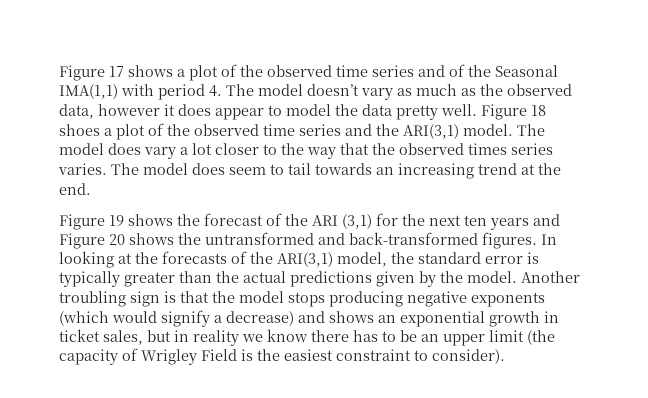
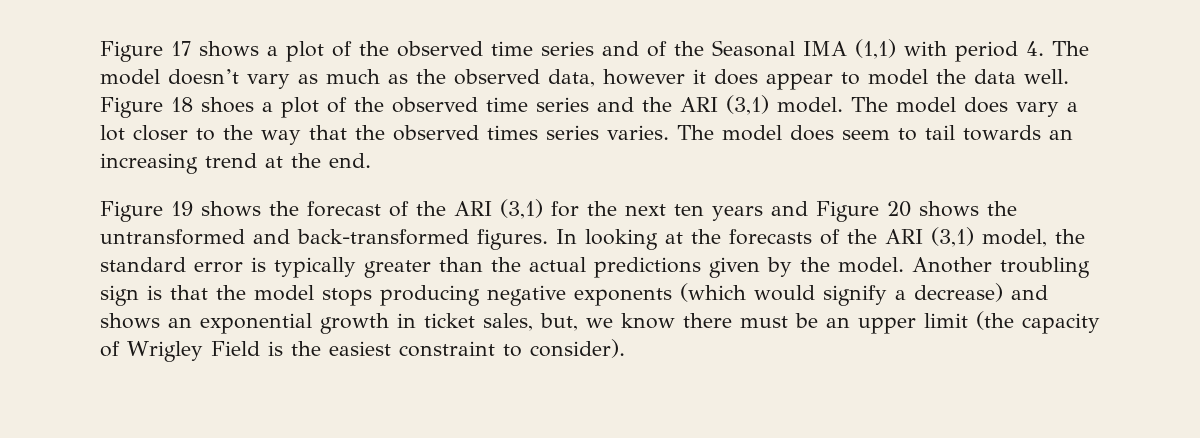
[59,84,118,99] IMA(1,1) -> [803,39,896,59] IMA (1,1)
[396,105,438,120] pretty -> (1016, 76) none
[403,124,459,139] ARI(3,1) -> [680,95,769,115] ARI (3,1)
[277,252,333,267] ARI(3,1) -> [885,227,974,247] ARI (3,1)
[147,330,239,346] but in reality -> [540,313,578,331] but,
[353,330,396,342] has to -> [740,316,788,328] must

